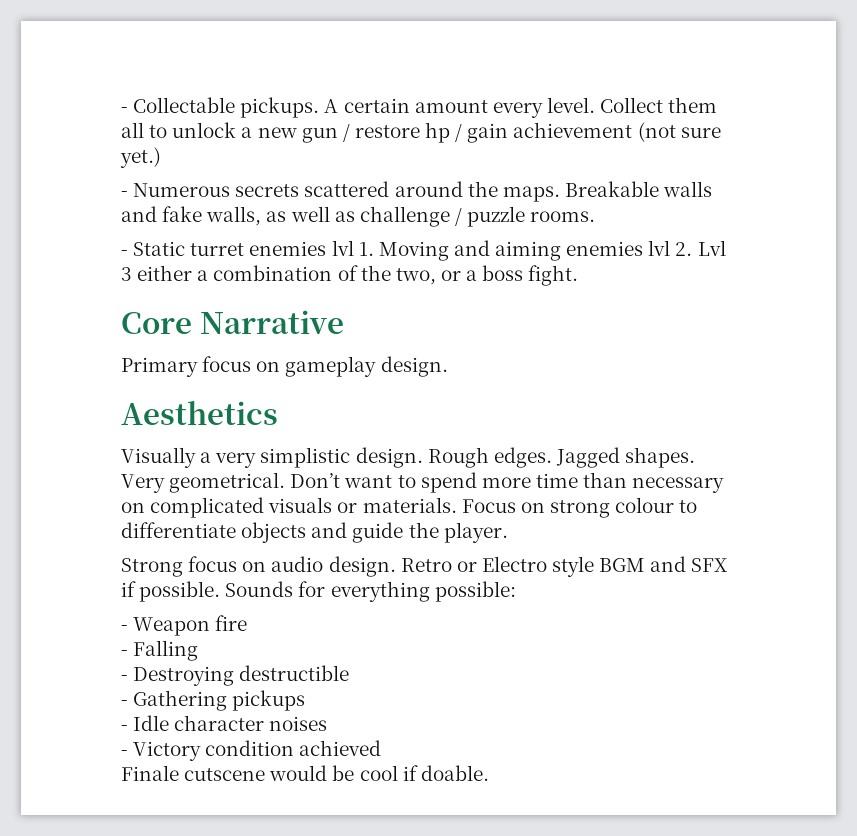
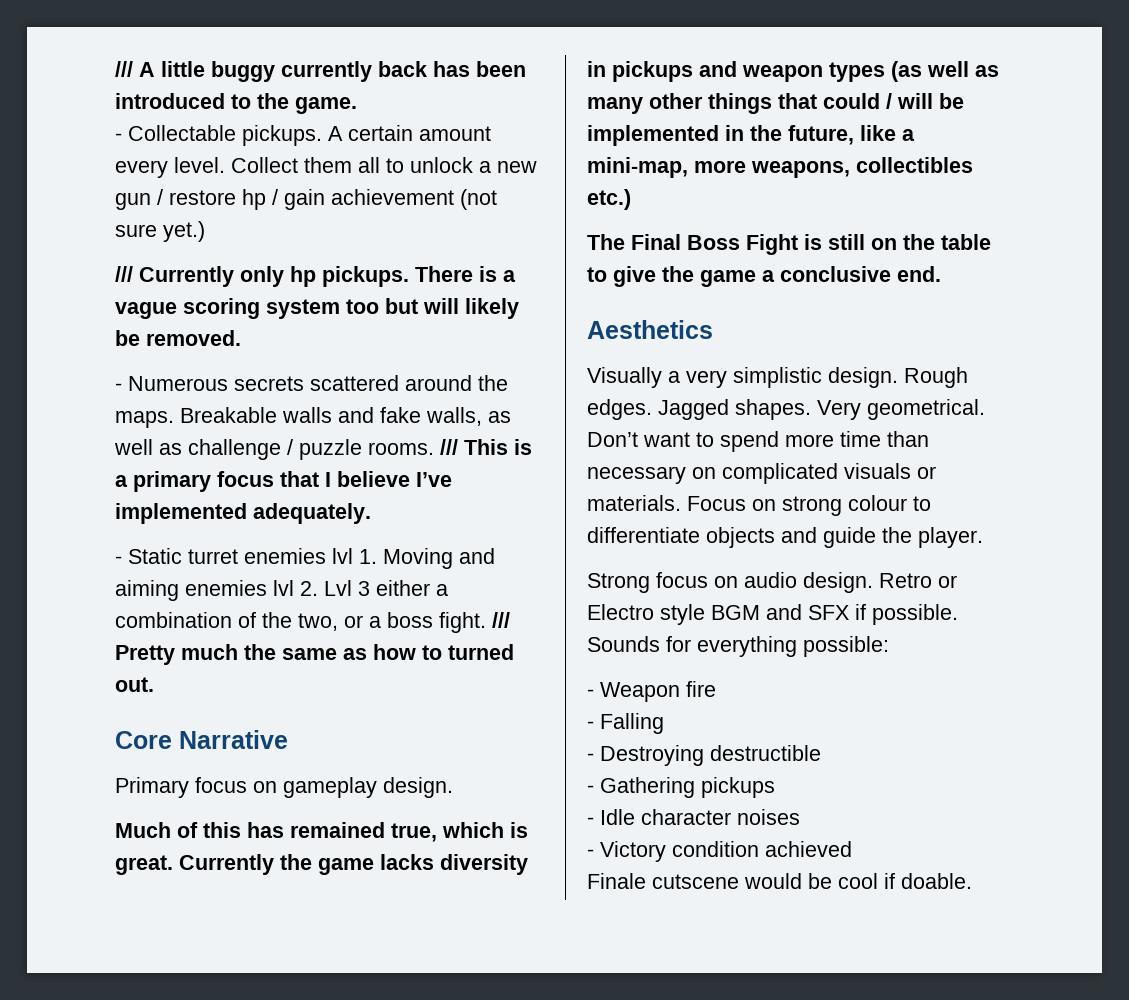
(121, 110) none -> [115,61,526,82] [115,93,357,114] /// A little buggy currently back has been introduced to the game. //
(161, 157) none -> [115,266,516,287] [115,298,519,319] [115,330,241,346] // /// Currently only hp pickups. There is a vague scoring system too but will likely be removed.
(596, 216) none -> [440,439,532,455] [115,471,452,492] [115,503,371,524] /// This is a primary focus that I believe I’ve implemented adequately.
(579, 275) none -> [492,612,510,628] [115,644,514,665] [115,677,154,692] /// Pretty much the same as how to turned out.
(448, 366) none -> [115,822,528,842] [115,854,528,875] [587,61,999,82] [587,93,964,114] [587,125,915,146] [587,157,973,178] [587,189,631,210] [587,234,991,255] [587,266,941,287] // Much of this has remained true, which is great. Currently the game lacks diversity in pickups and weapon types (as well as many other things that could / will be implemented in the future, like a mini-map, more weapons, collectibles etc.) // The Final Boss Fight is still on the table to give the game a conclusive end.

